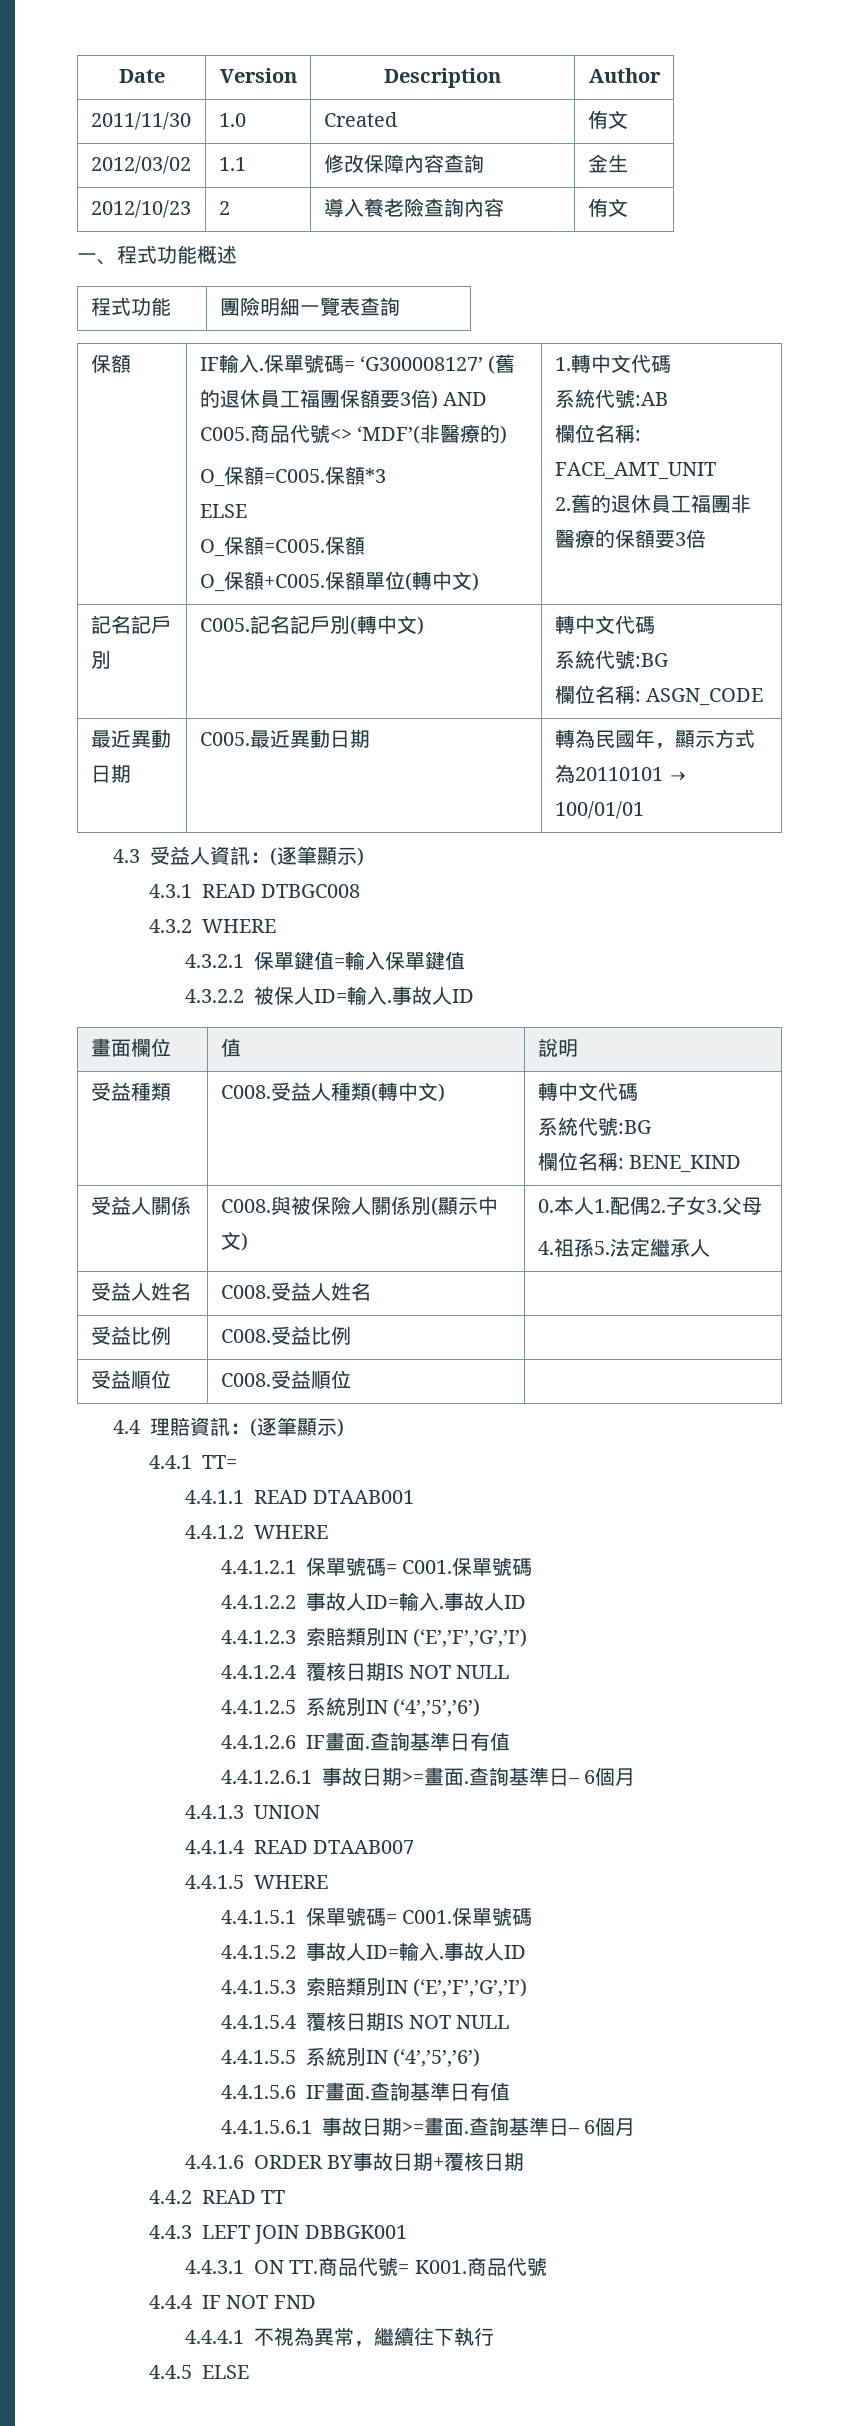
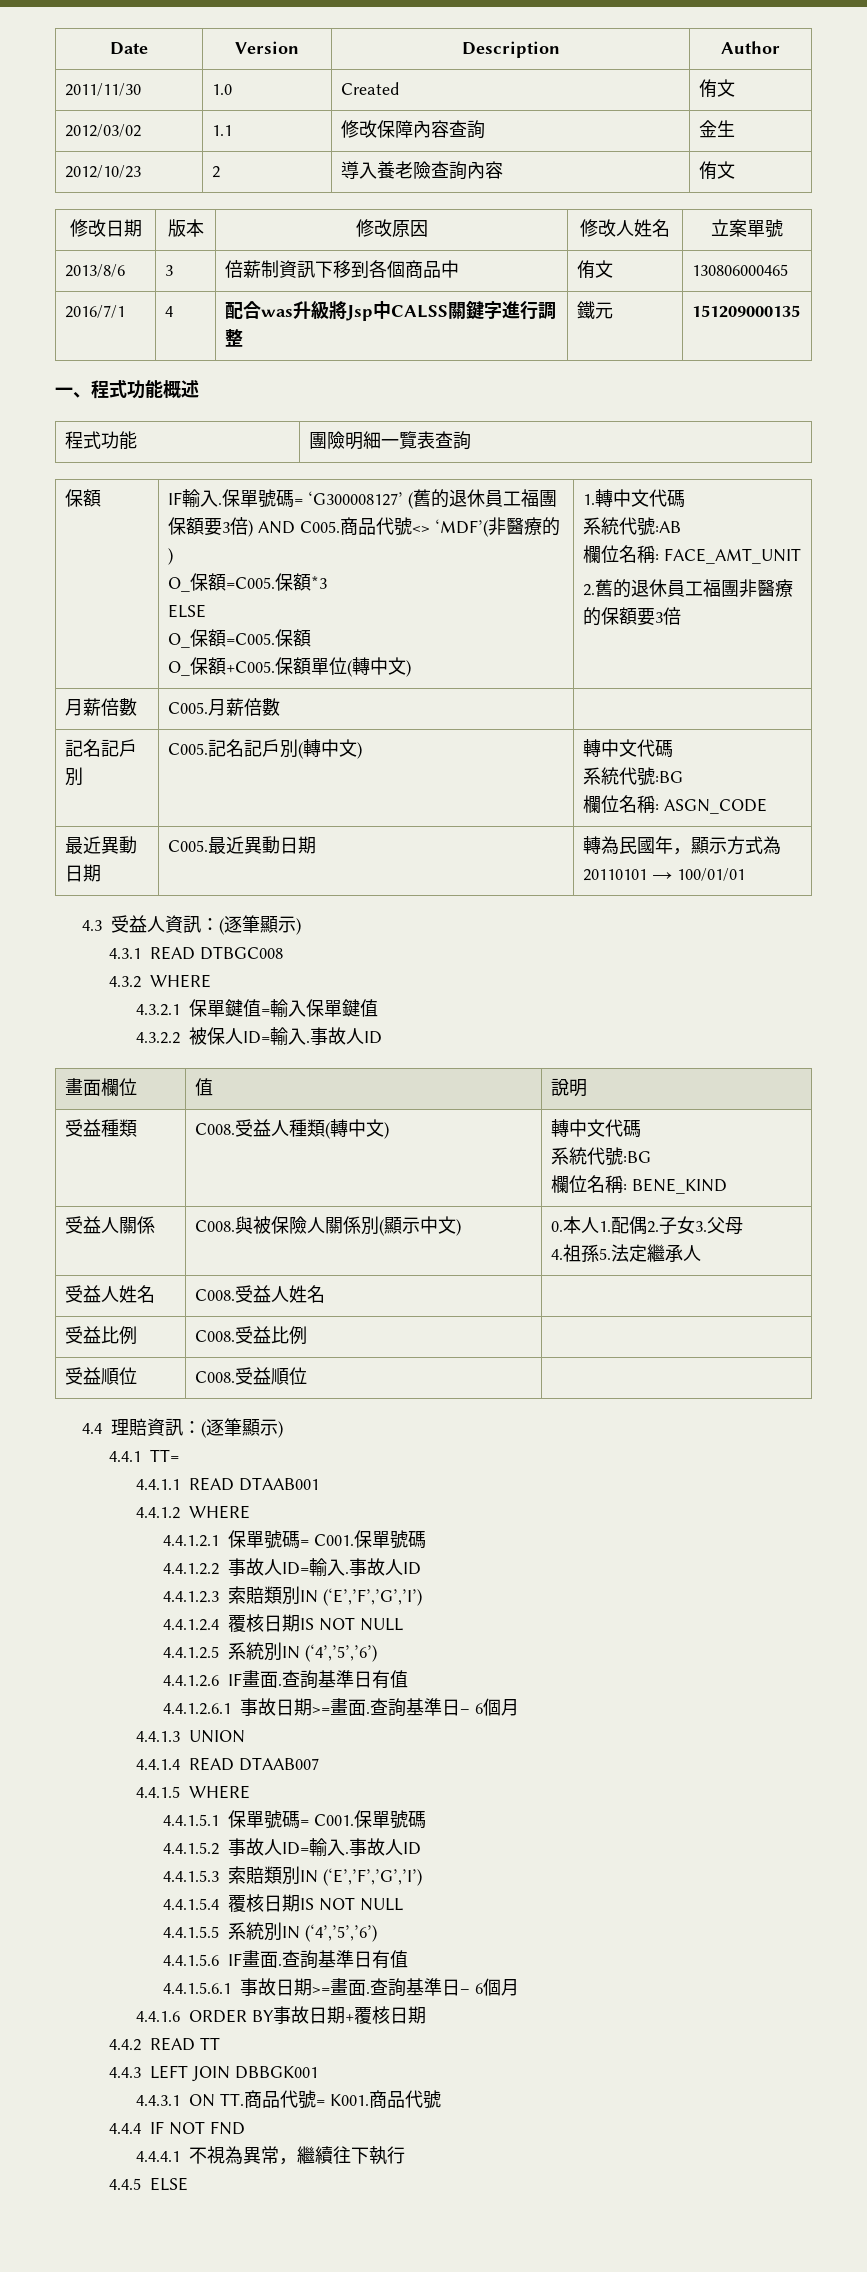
(628, 207) none -> [69,219,142,237] [167,219,204,237] [355,219,428,237] [580,219,670,237] [711,219,783,238] [64,264,125,277] [164,265,173,276] [224,260,459,278] [576,260,613,279] [691,264,788,276] [64,305,125,318] [164,306,173,317] [224,300,556,321] [224,329,243,347] [576,301,613,319] [691,305,800,318] // 修改日期 | 版本 | 修改原因 | 修改人姓名 | 立案單號 // 2013/8/6 | 3 | 倍薪制資訊下移到各個商品中 | 侑文 | 130806000465 // 2016/7/1 | 4 | 配合was升級將Jsp中CALSS關鍵字進行調整 | 鐵元 | 151209000135
(706, 538) none -> [64,698,137,716] [167,698,280,716] // 月薪倍數 | C005.月薪倍數 |

